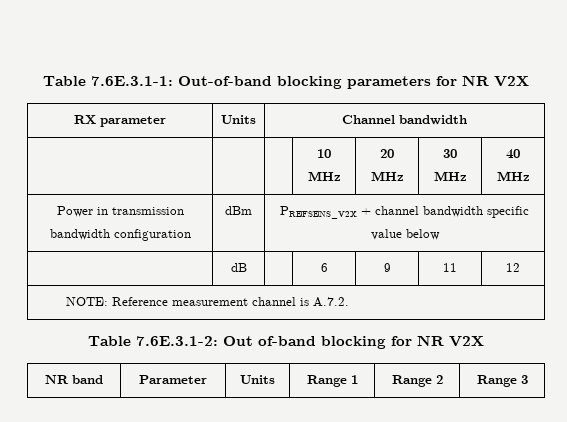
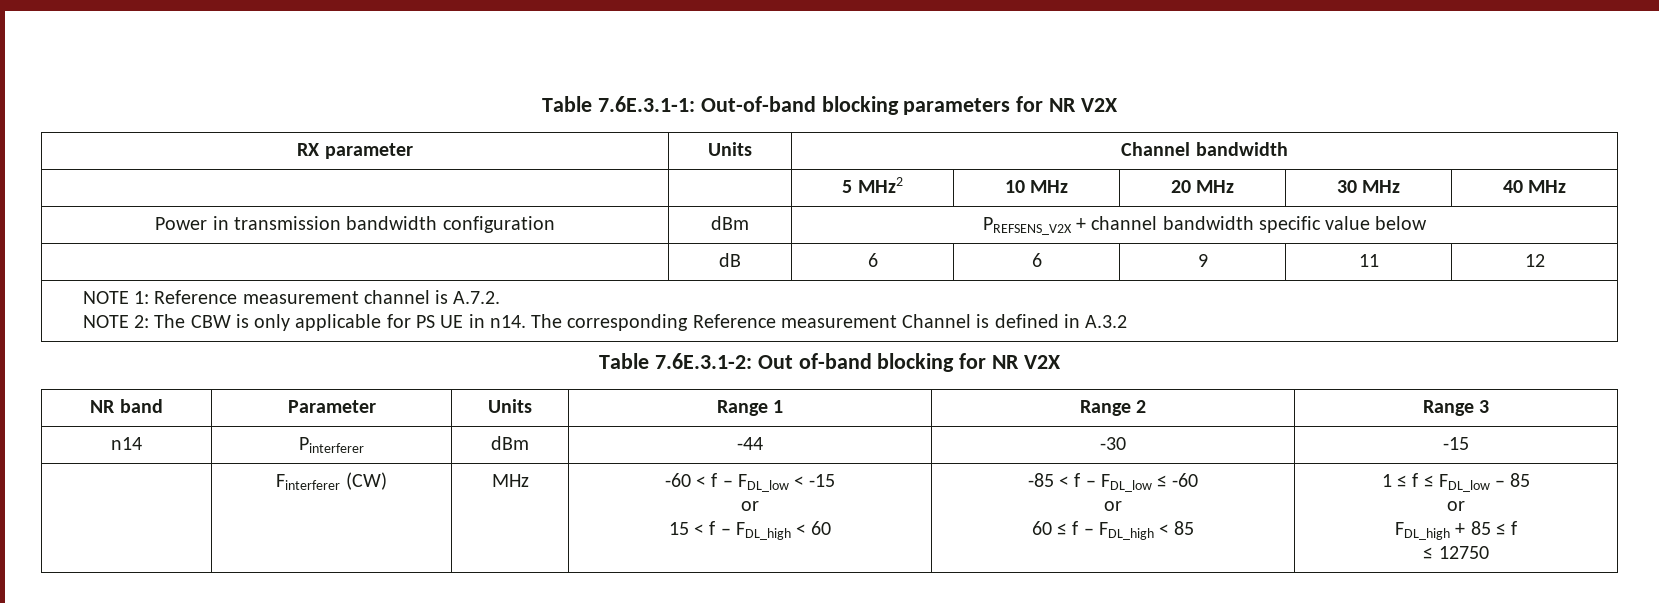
(468, 120) none -> [842,177,903,193] 5 MHz2
(247, 267) none -> [867,253,878,267] 6
[65,297,108,306] NOTE: -> [82,291,150,304] NOTE 1:
(349, 302) none -> [82,314,1128,331] // NOTE 2: The CBW is only applicable for PS UE in n14. The corresponding Reference measurement Channel is defined in A.3.2
(528, 379) none -> [111,437,142,450] [299,437,364,453] [491,436,529,450] [737,437,763,450] [1100,437,1126,450] [1443,437,1469,450] [276,472,387,490] [491,474,529,487] [664,473,836,492] [741,501,759,511] [668,521,832,540] [1027,473,1199,492] [1104,501,1122,511] [1031,521,1195,540] [1381,473,1531,492] [1447,501,1465,511] [1394,521,1518,540] [1423,546,1489,559] // n14 | Pinterferer | dBm | -44 | -30 | -15 // | Finterferer (CW) | MHz | -60 < f – FDL_low < -15 // or // 15 < f – FDL_high < 60 | -85 < f – FDL_low ≤ -60 // or // 60 ≤ f – FDL_high < 85 | 1 ≤ f ≤ FDL_low – 85 // or // FDL_high + 85 ≤ f // ≤ 12750

